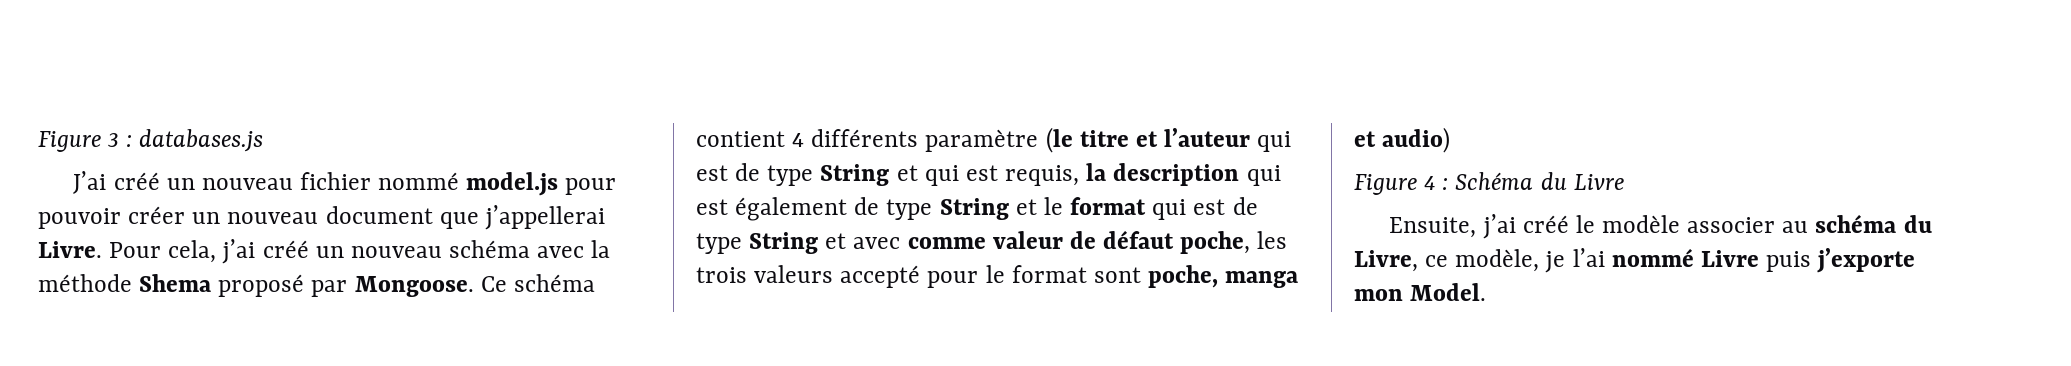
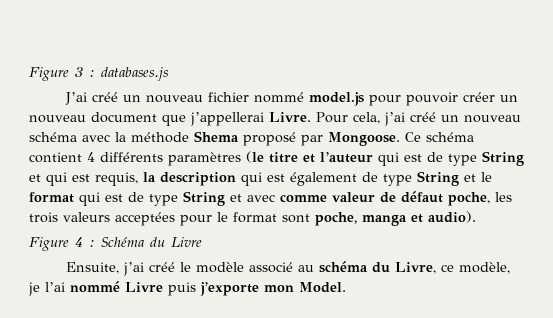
[925,129,1039,152] paramètre -> [168,152,241,166] paramètres
[840,265,921,288] accepté -> [115,212,175,226] acceptées
[1382,127,1451,153] audio) -> [428,211,476,223] audio).
[1687,217,1776,233] associer -> [248,262,293,273] associé

